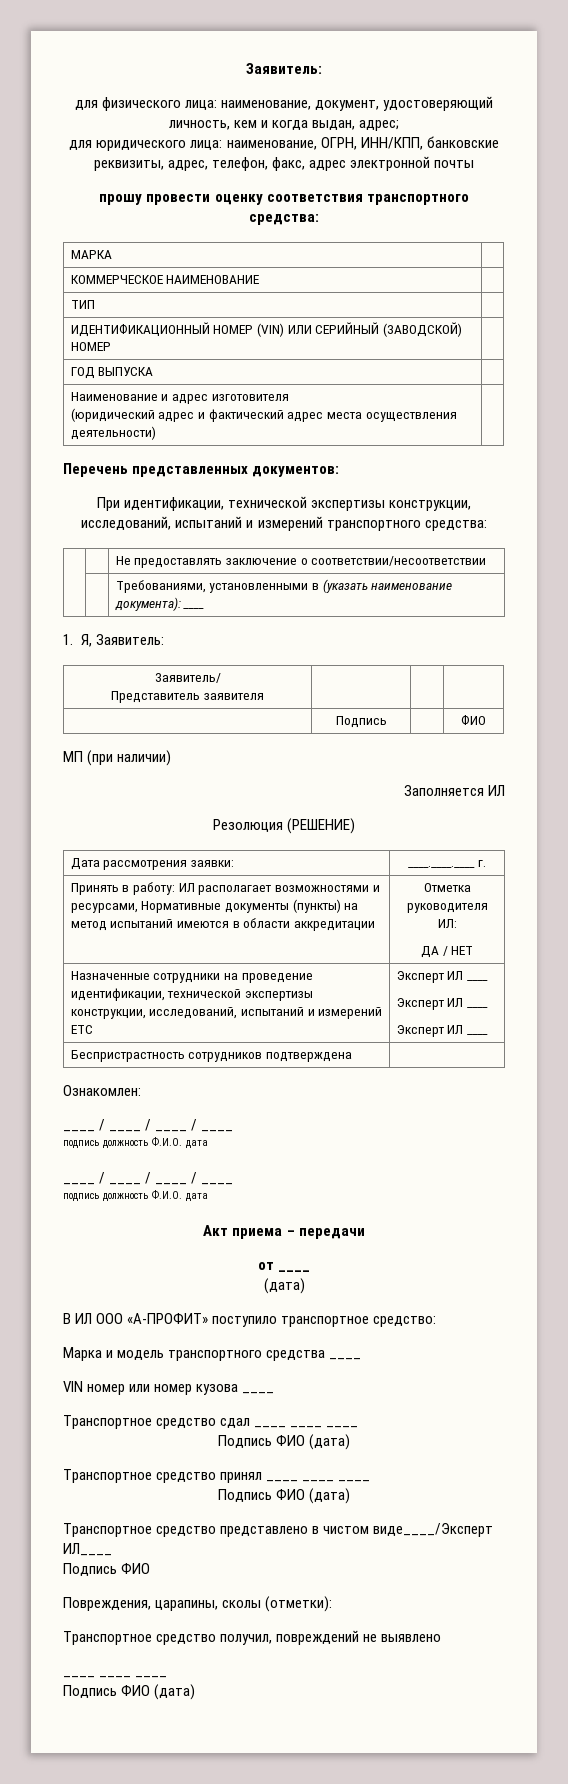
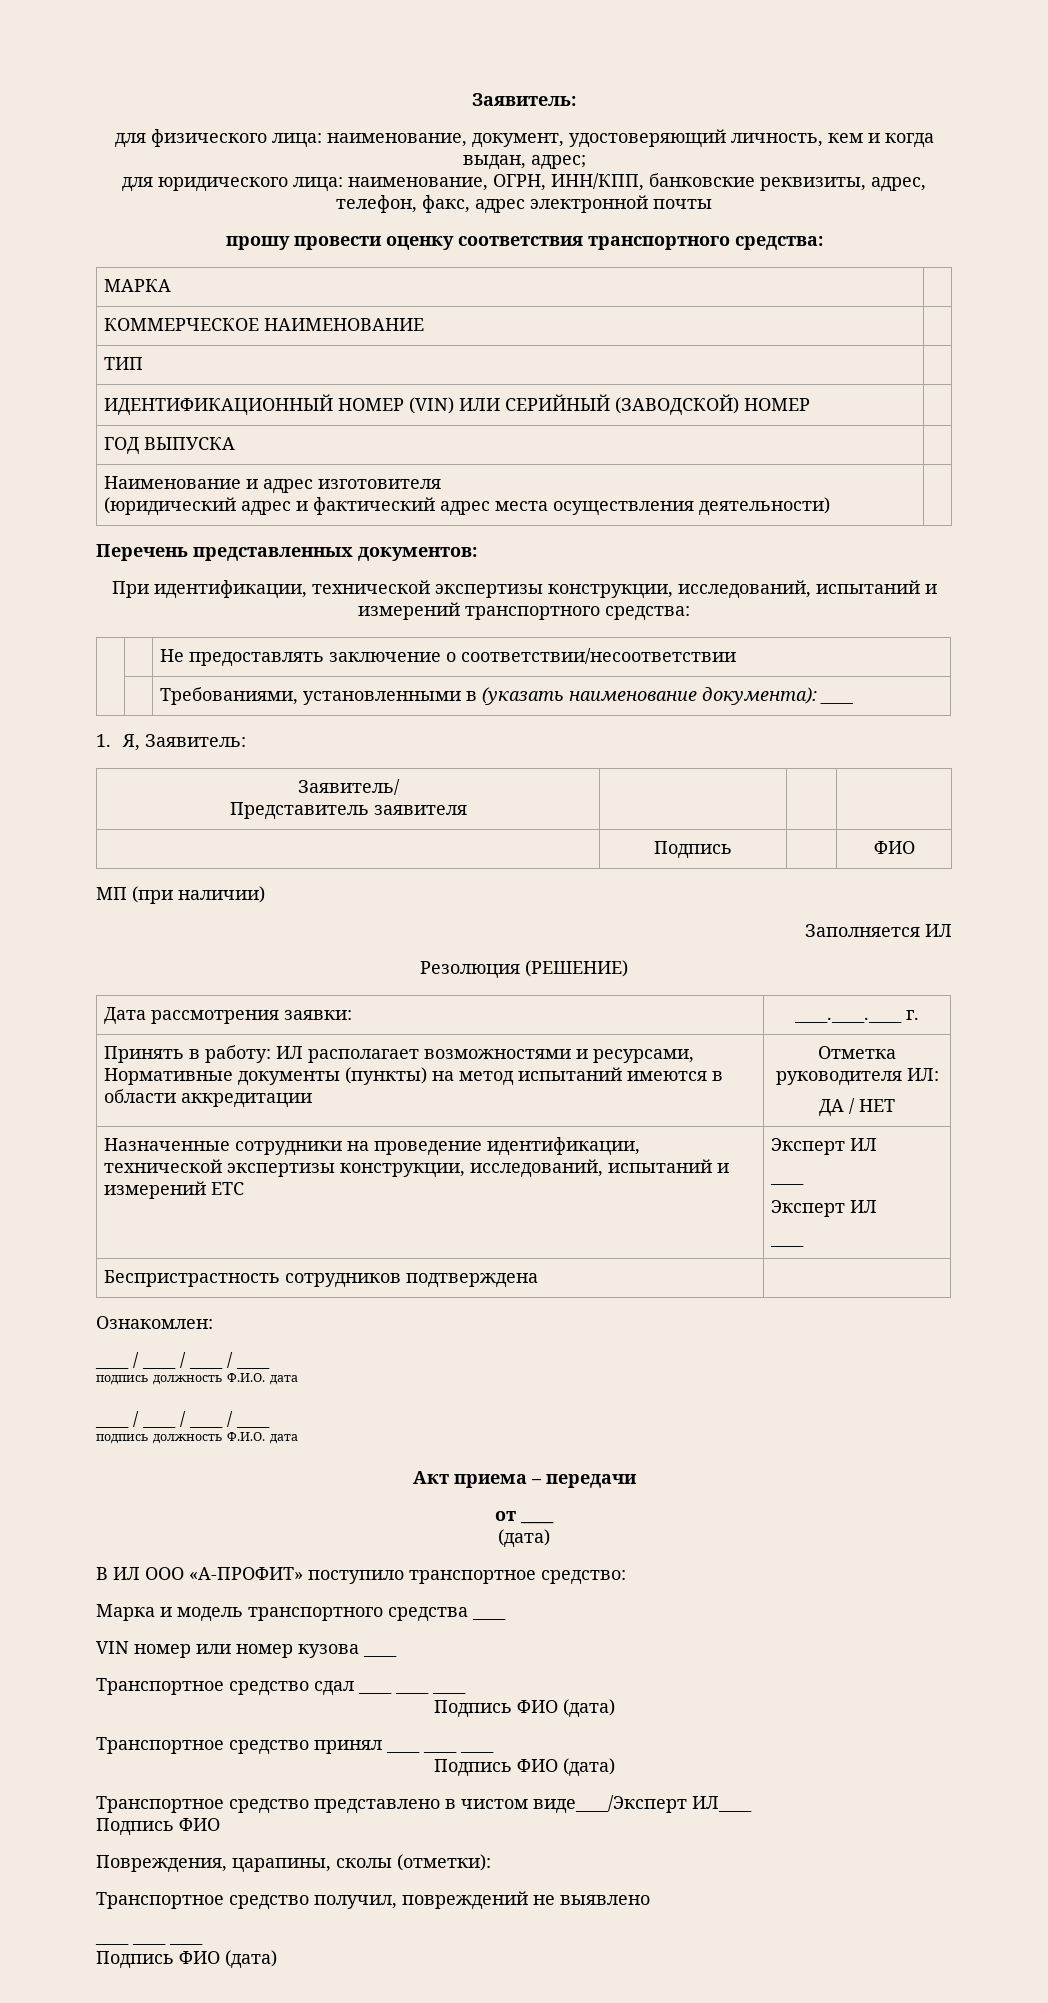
[466,980,488,981] [396,998,464,1010] [466,1007,488,1008] [396,1025,464,1037] ____ // Эксперт ИЛ ____ // Эксперт ИЛ -> [770,1182,805,1185] [771,1200,878,1217] // ____ // Эксперт ИЛ //

